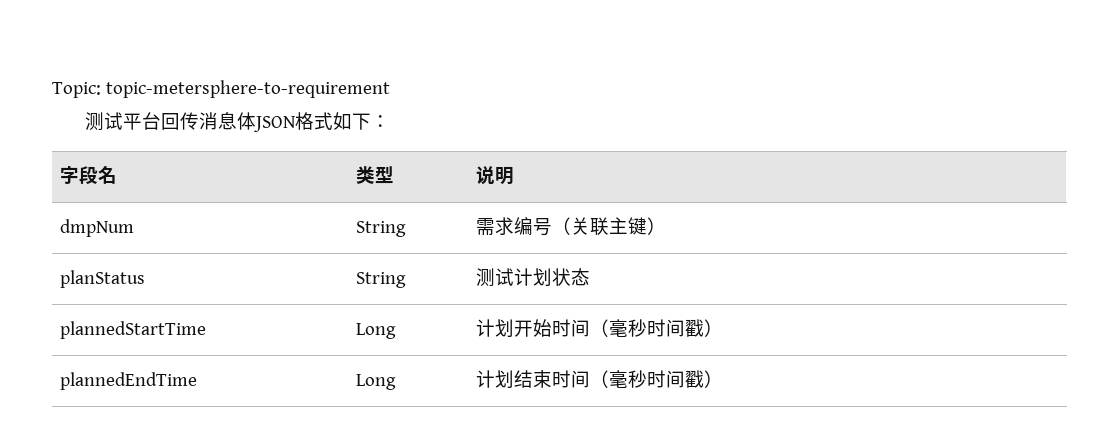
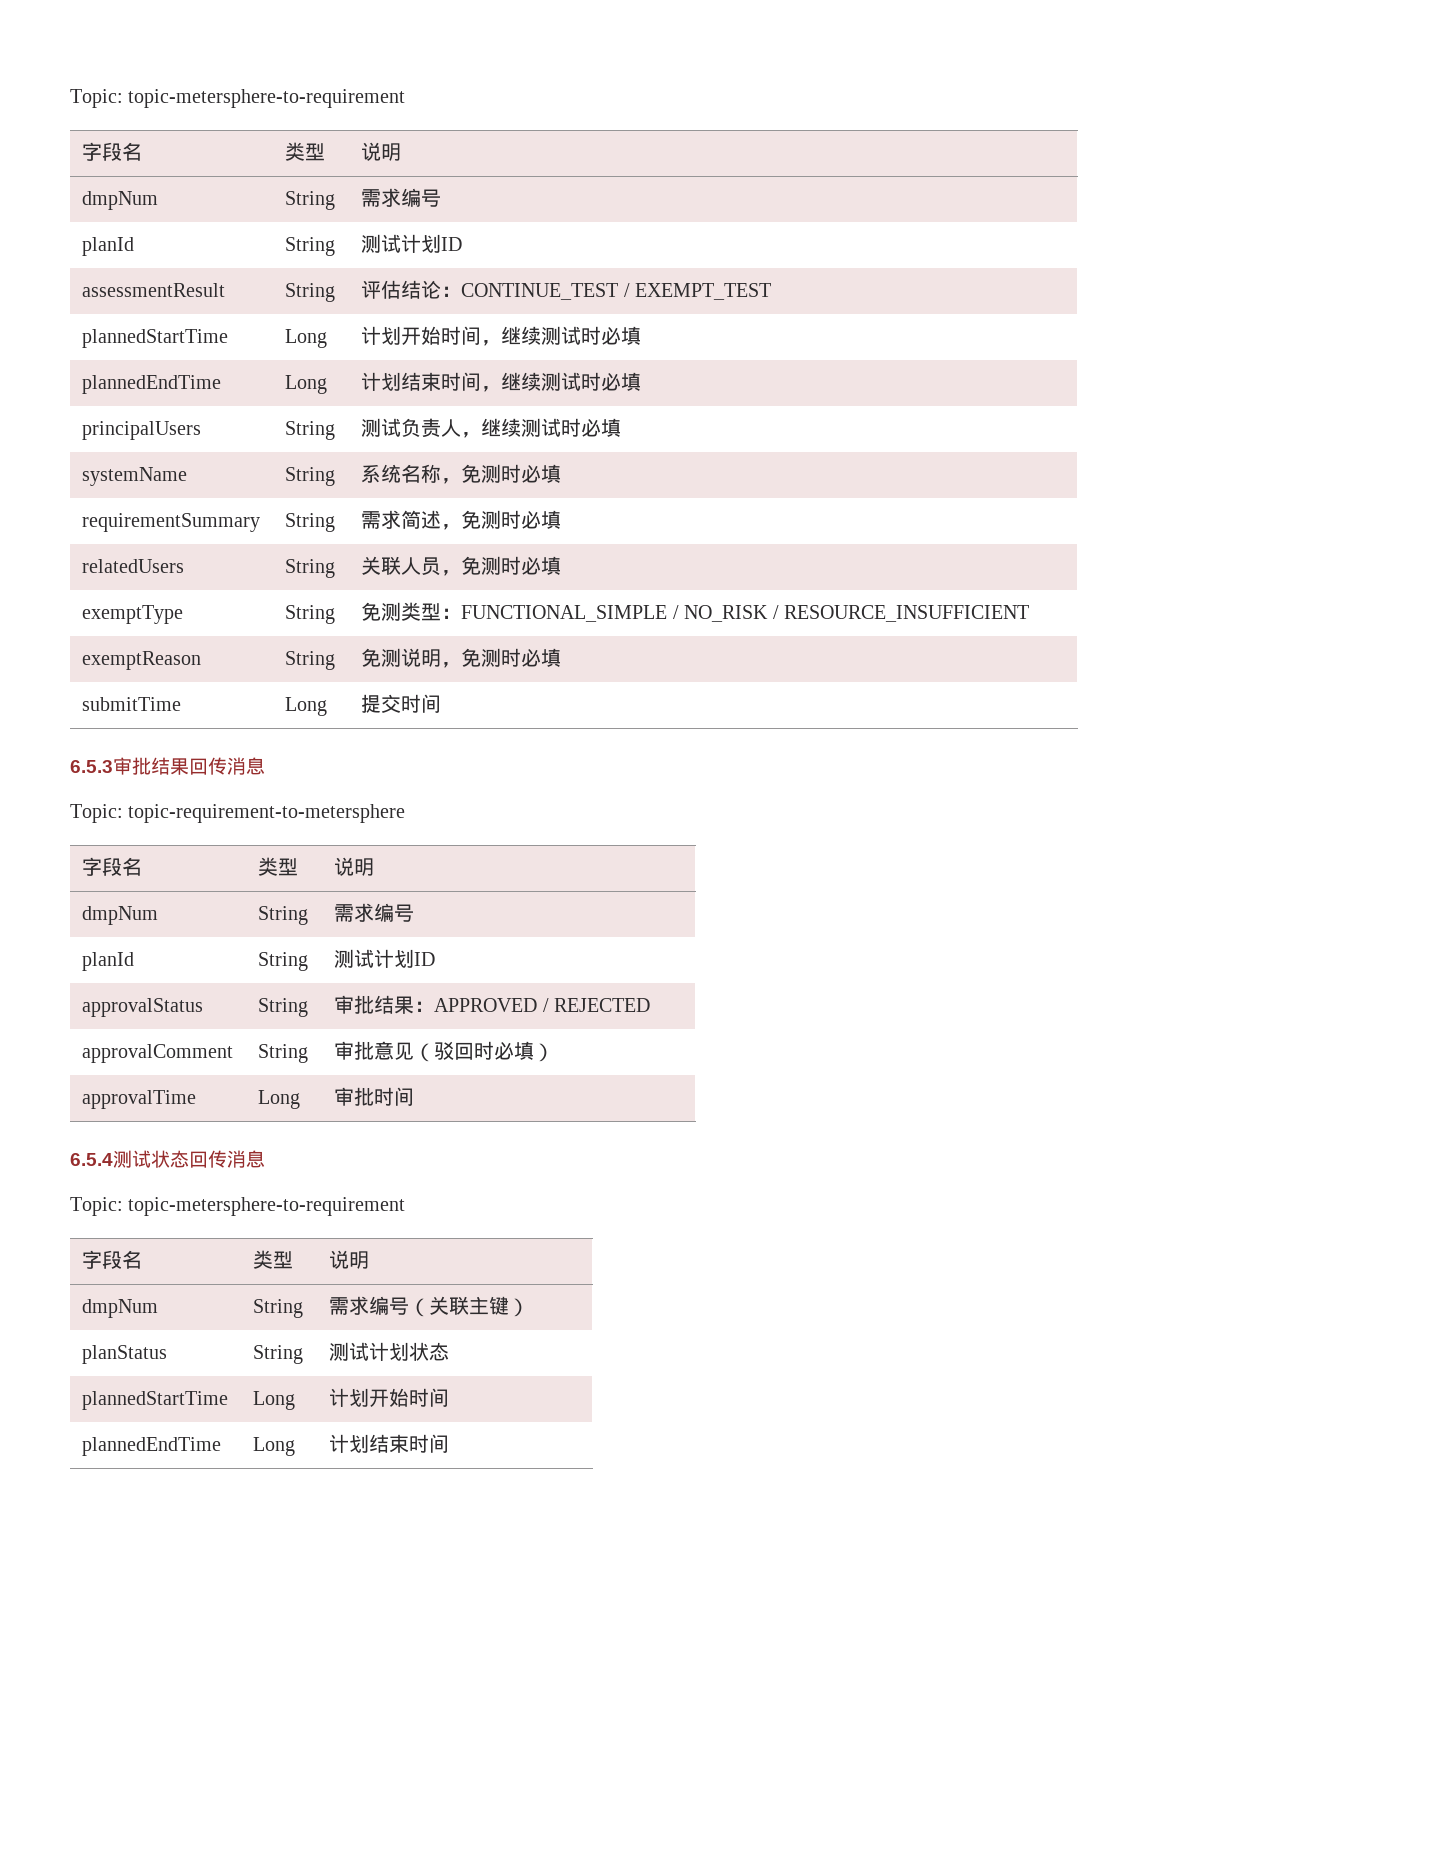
[52,80,390,98] [84,112,390,132] Topic: topic-metersphere-to-requirement // 测试平台回传消息体JSON格式如下： -> [70,89,406,108] [82,142,143,161] [285,142,326,161] [361,142,402,161] [82,191,159,210] [285,191,336,210] [361,188,442,207] [82,237,135,256] [285,237,336,256] [361,234,463,253] [82,283,226,297] [285,283,336,302] [361,280,772,300] [82,329,229,348] [285,329,328,348] [361,326,642,346] [82,375,222,394] [285,375,328,394] [361,372,642,392] [82,421,202,440] [285,421,336,440] [361,418,622,438] [82,467,188,486] [285,467,336,486] [361,464,562,484] [82,513,261,532] [285,513,336,532] [361,510,562,530] [82,559,185,573] [285,559,336,578] [361,556,562,576] [82,605,184,624] [285,605,336,624] [361,602,1029,622] [82,651,202,670] [285,651,336,670] [361,648,562,668] [82,697,182,711] [285,697,328,716] [361,694,442,713] [70,757,265,775] [70,804,406,823] [82,857,143,876] [258,857,299,876] [334,857,375,876] [82,906,159,925] [258,906,309,925] [334,903,415,922] [82,952,135,971] [258,952,309,971] [334,949,436,968] [82,998,204,1017] [258,998,309,1017] [334,995,651,1014] [82,1044,234,1063] [258,1044,309,1063] [334,1041,555,1062] [82,1090,197,1109] [258,1090,301,1109] [334,1087,415,1106] [70,1150,265,1168] [70,1197,406,1216] Topic: topic-metersphere-to-requirement // 字段名 | 类型 | 说明 // dmpNum | String | 需求编号 // planId | String | 测试计划ID // assessmentResult | String | 评估结论：CONTINUE_TEST / EXEMPT_TEST // plannedStartTime | Long | 计划开始时间，继续测试时必填 // plannedEndTime | Long | 计划结束时间，继续测试时必填 // principalUsers | String | 测试负责人，继续测试时必填 // systemName | String | 系统名称，免测时必填 // requirementSummary | String | 需求简述，免测时必填 // relatedUsers | String | 关联人员，免测时必填 // exemptType | String | 免测类型：FUNCTIONAL_SIMPLE / NO_RISK / RESOURCE_INSUFFICIENT // exemptReason | String | 免测说明，免测时必填 // submitTime | Long | 提交时间 // 6.5.3审批结果回传消息 // Topic: topic-requirement-to-metersphere // 字段名 | 类型 | 说明 // dmpNum | String | 需求编号 // planId | String | 测试计划ID // approvalStatus | String | 审批结果：APPROVED / REJECTED // approvalComment | String | 审批意见（驳回时必填） // approvalTime | Long | 审批时间 // 6.5.4测试状态回传消息 // Topic: topic-metersphere-to-requirement
[590,319,724,337] [60,372,198,390] [356,374,397,390] [476,370,724,388] （毫秒时间戳） // plannedEndTime | Long | 计划结束时间（毫秒时间戳） -> [82,1437,222,1456] [253,1437,296,1456] [329,1434,450,1453] // plannedEndTime | Long | 计划结束时间

